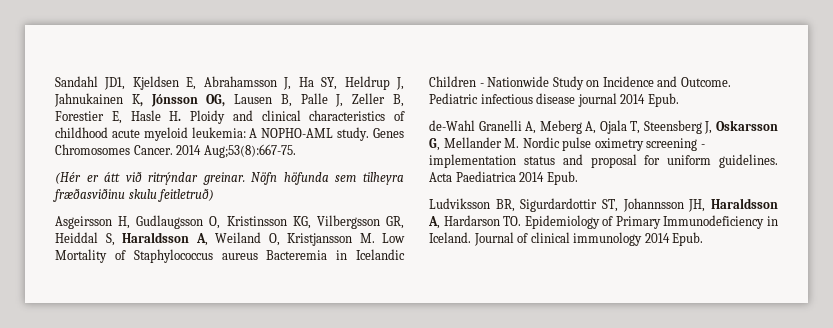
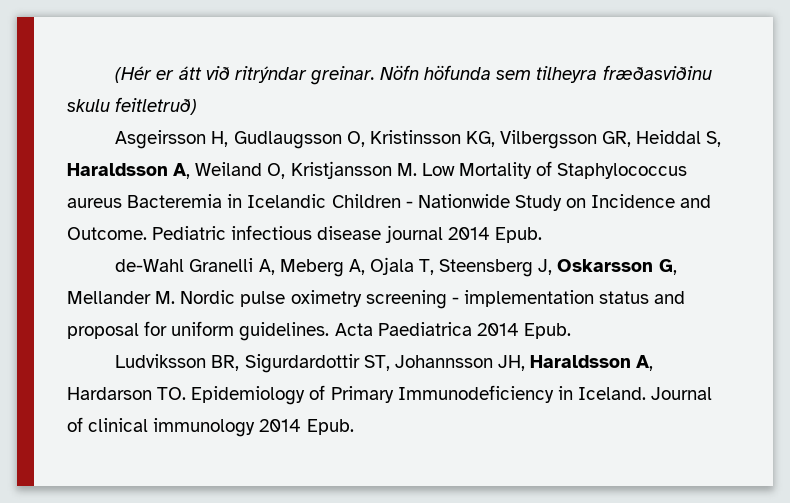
[55,76,404,90] [54,93,404,107] [55,110,405,124] [55,127,404,141] [55,144,296,158] Sandahl JD1, Kjeldsen E, Abrahamsson J, Ha SY, Heldrup J, Jahnukainen K, Jónsson OG, Lausen B, Palle J, Zeller B, Forestier E, Hasle H. Ploidy and clinical characteristics of childhood acute myeloid leukemia: A NOPHO-AML study. Genes Chromosomes Cancer. 2014 Aug;53(8):667-75. // -> (115, 74) none

